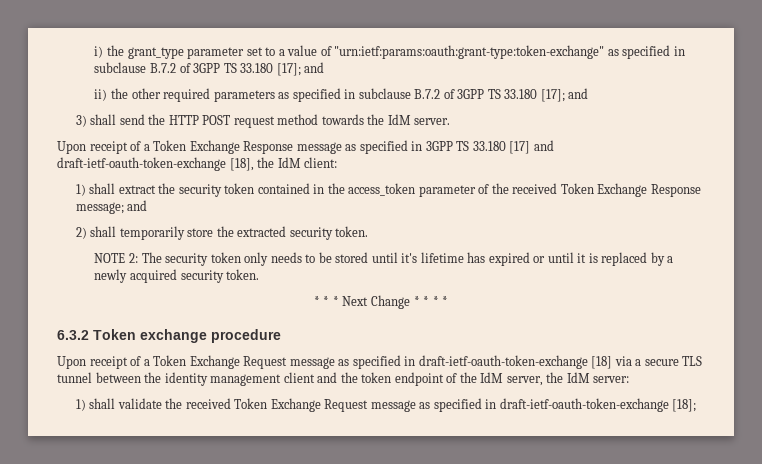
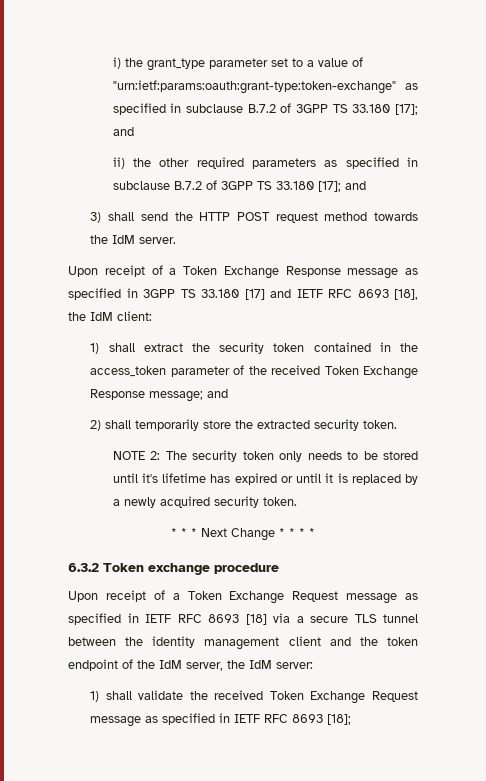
[57,157,226,171] draft-ietf-oauth-token-exchange -> [296,289,389,298] IETF RFC 8693
[418,355,588,369] draft-ietf-oauth-token-exchange -> [145,614,239,623] IETF RFC 8693
[499,398,669,412] draft-ietf-oauth-token-exchange -> [234,714,324,723] IETF RFC 8693

